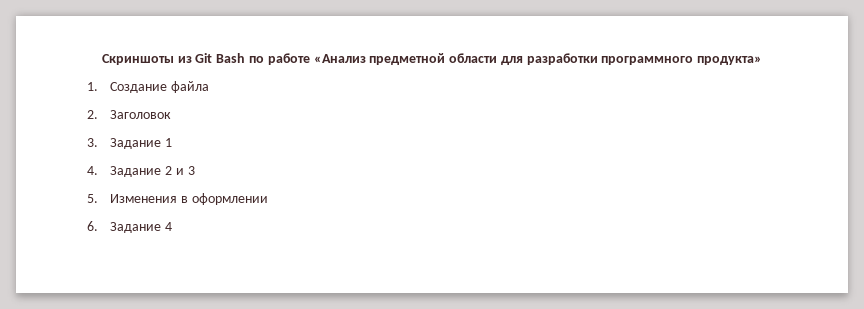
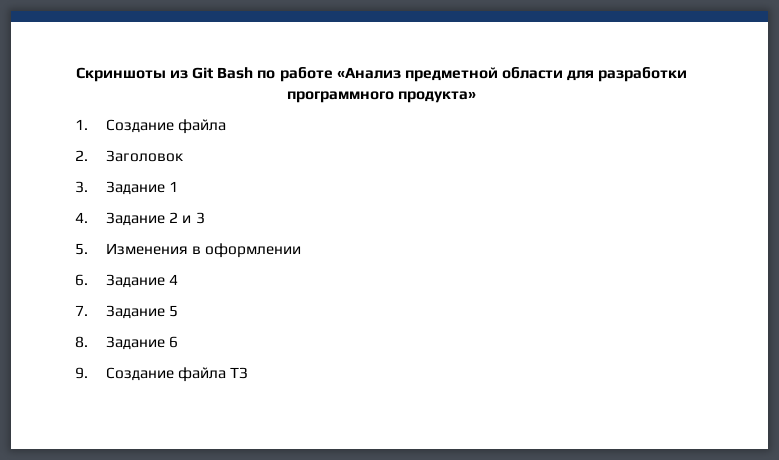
(172, 226) none -> [75,305,179,319] [75,336,179,350] [75,367,249,382] // 7. Задание 5 // 8. Задание 6 // 9. Создание файла ТЗ

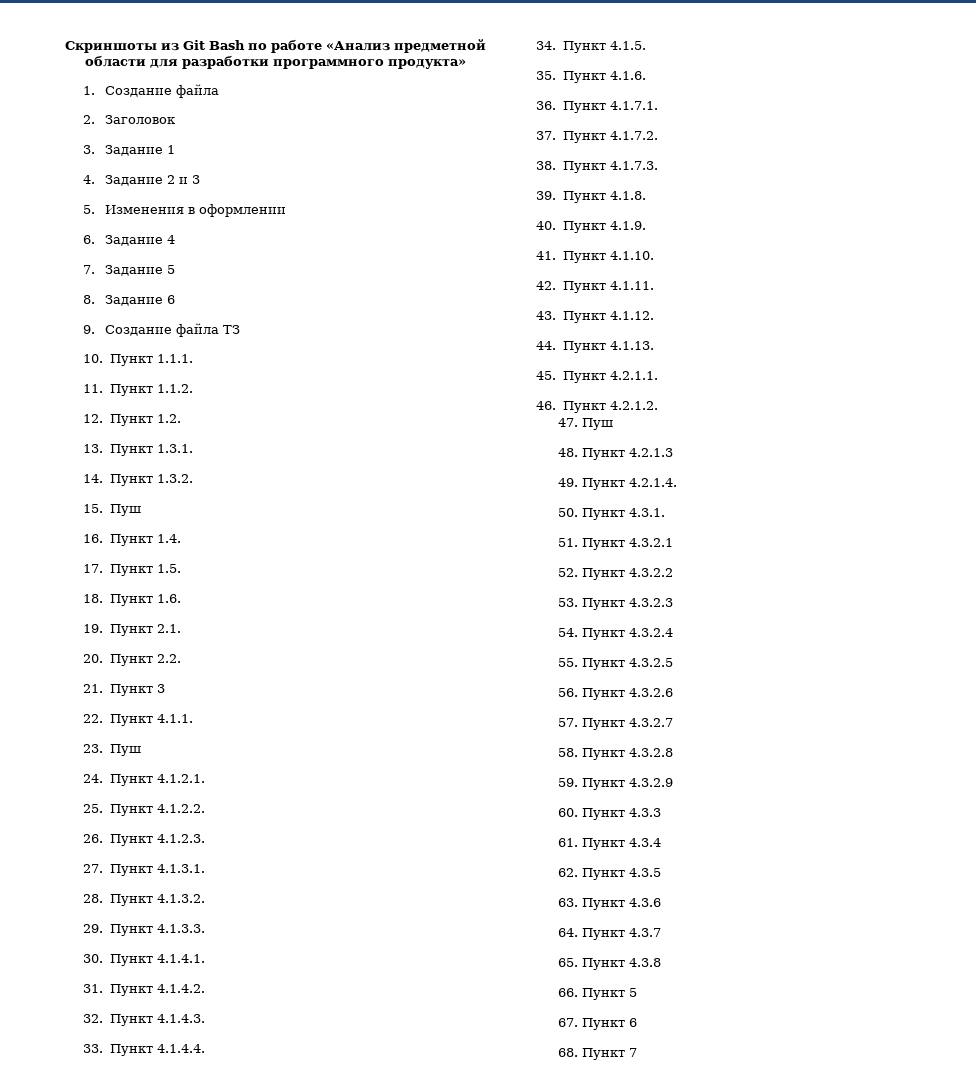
(249, 373) none -> [83,354,193,366] [83,384,193,396] [83,414,181,426] [83,444,193,456] [83,474,193,486] [83,504,141,516] [83,534,181,546] [83,564,181,576] [83,594,181,606] [83,624,181,636] [83,654,181,666] [83,684,165,696] [83,714,193,726] [83,744,141,756] [83,774,205,786] [83,804,205,816] [83,834,205,846] [83,864,205,876] [83,894,205,906] [83,924,205,936] [83,954,205,966] [83,984,205,996] [83,1014,205,1026] [83,1044,205,1056] [536,41,646,53] [536,71,646,83] [536,101,658,113] [536,131,658,143] [536,161,658,173] [536,191,646,203] [536,221,646,233] [536,251,654,263] [536,281,654,293] [536,311,654,323] [536,341,654,353] [536,371,658,383] [536,401,658,413] [558,418,614,430] [558,448,674,460] [558,478,678,490] [558,508,666,520] [558,538,674,550] [558,568,674,580] [558,598,674,610] [558,628,674,640] [558,658,674,670] [558,688,674,700] [558,718,674,730] [558,748,674,760] [558,778,674,790] [558,808,662,820] [558,838,662,850] [558,868,662,880] [558,898,662,910] [558,928,662,940] [558,958,662,970] [558,988,638,1000] [558,1018,638,1030] [558,1048,638,1060] // 10. Пункт 1.1.1. // 11. Пункт 1.1.2. // 12. Пункт 1.2. // 13. Пункт 1.3.1. // 14. Пункт 1.3.2. // 15. Пуш // 16. Пункт 1.4. // 17. Пункт 1.5. // 18. Пункт 1.6. // 19. Пункт 2.1. // 20. Пункт 2.2. // 21. Пункт 3 // 22. Пункт 4.1.1. // 23. Пуш // 24. Пункт 4.1.2.1. // 25. Пункт 4.1.2.2. // 26. Пункт 4.1.2.3. // 27. Пункт 4.1.3.1. // 28. Пункт 4.1.3.2. // 29. Пункт 4.1.3.3. // 30. Пункт 4.1.4.1. // 31. Пункт 4.1.4.2. // 32. Пункт 4.1.4.3. // 33. Пункт 4.1.4.4. // 34. Пункт 4.1.5. // 35. Пункт 4.1.6. // 36. Пункт 4.1.7.1. // 37. Пункт 4.1.7.2. // 38. Пункт 4.1.7.3. // 39. Пункт 4.1.8. // 40. Пункт 4.1.9. // 41. Пункт 4.1.10. // 42. Пункт 4.1.11. // 43. Пункт 4.1.12. // 44. Пункт 4.1.13. // 45. Пункт 4.2.1.1. // 46. Пункт 4.2.1.2. // 47. Пуш // 48. Пункт 4.2.1.3 // 49. Пункт 4.2.1.4. // 50. Пункт 4.3.1. // 51. Пункт 4.3.2.1 // 52. Пункт 4.3.2.2 // 53. Пункт 4.3.2.3 // 54. Пункт 4.3.2.4 // 55. Пункт 4.3.2.5 // 56. Пункт 4.3.2.6 // 57. Пункт 4.3.2.7 // 58. Пункт 4.3.2.8 // 59. Пункт 4.3.2.9 // 60. Пункт 4.3.3 // 61. Пункт 4.3.4 // 62. Пункт 4.3.5 // 63. Пункт 4.3.6 // 64. Пункт 4.3.7 // 65. Пункт 4.3.8 // 66. Пункт 5 // 67. Пункт 6 // 68. Пункт 7

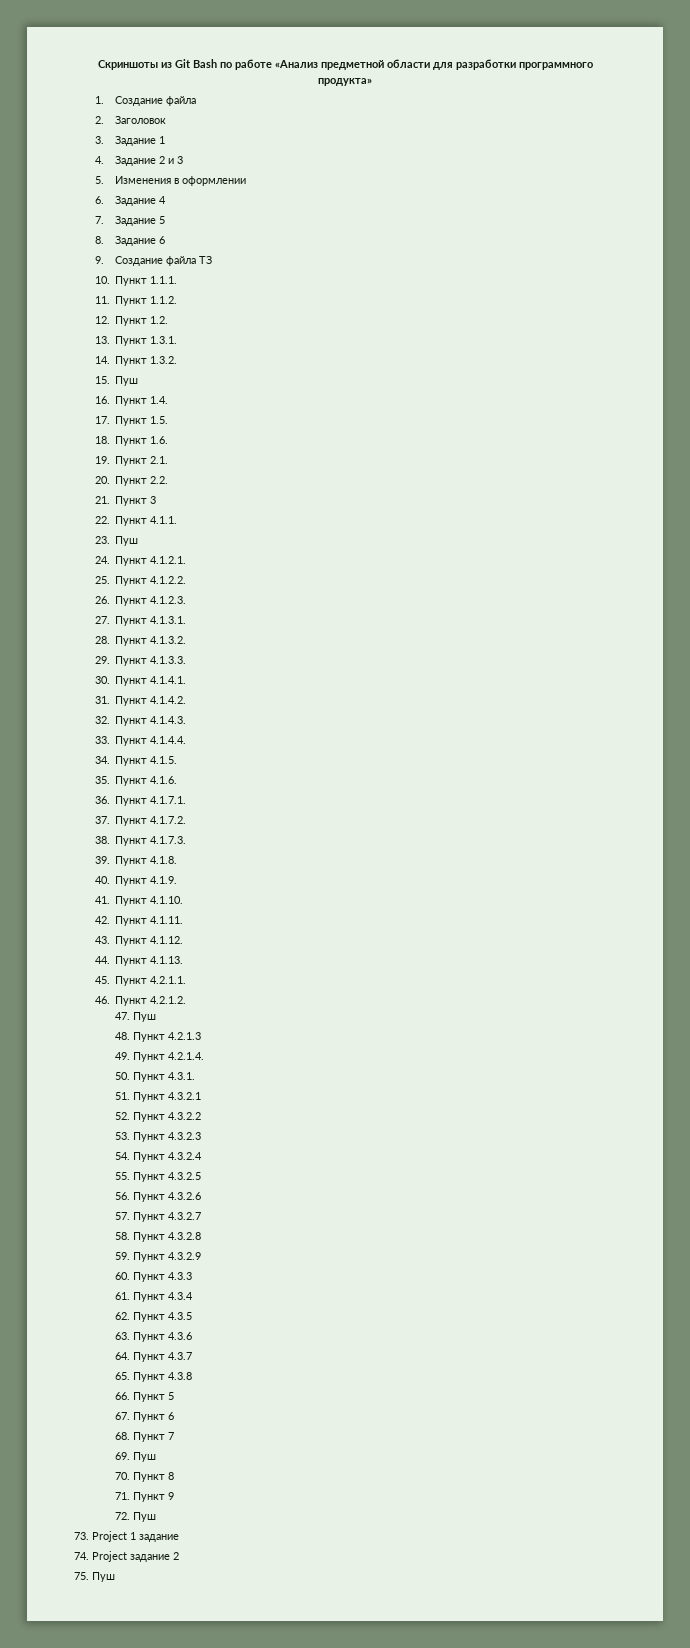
(638, 1052) none -> [115,1452,157,1462] [115,1472,175,1482] [115,1492,175,1502] [115,1512,157,1522] [74,1531,179,1542] [74,1551,179,1562] [74,1572,115,1582] // 69. Пуш // 70. Пункт 8 // 71. Пункт 9 // 72. Пуш // 73. Project 1 задание // 74. Project задание 2 // 75. Пуш

